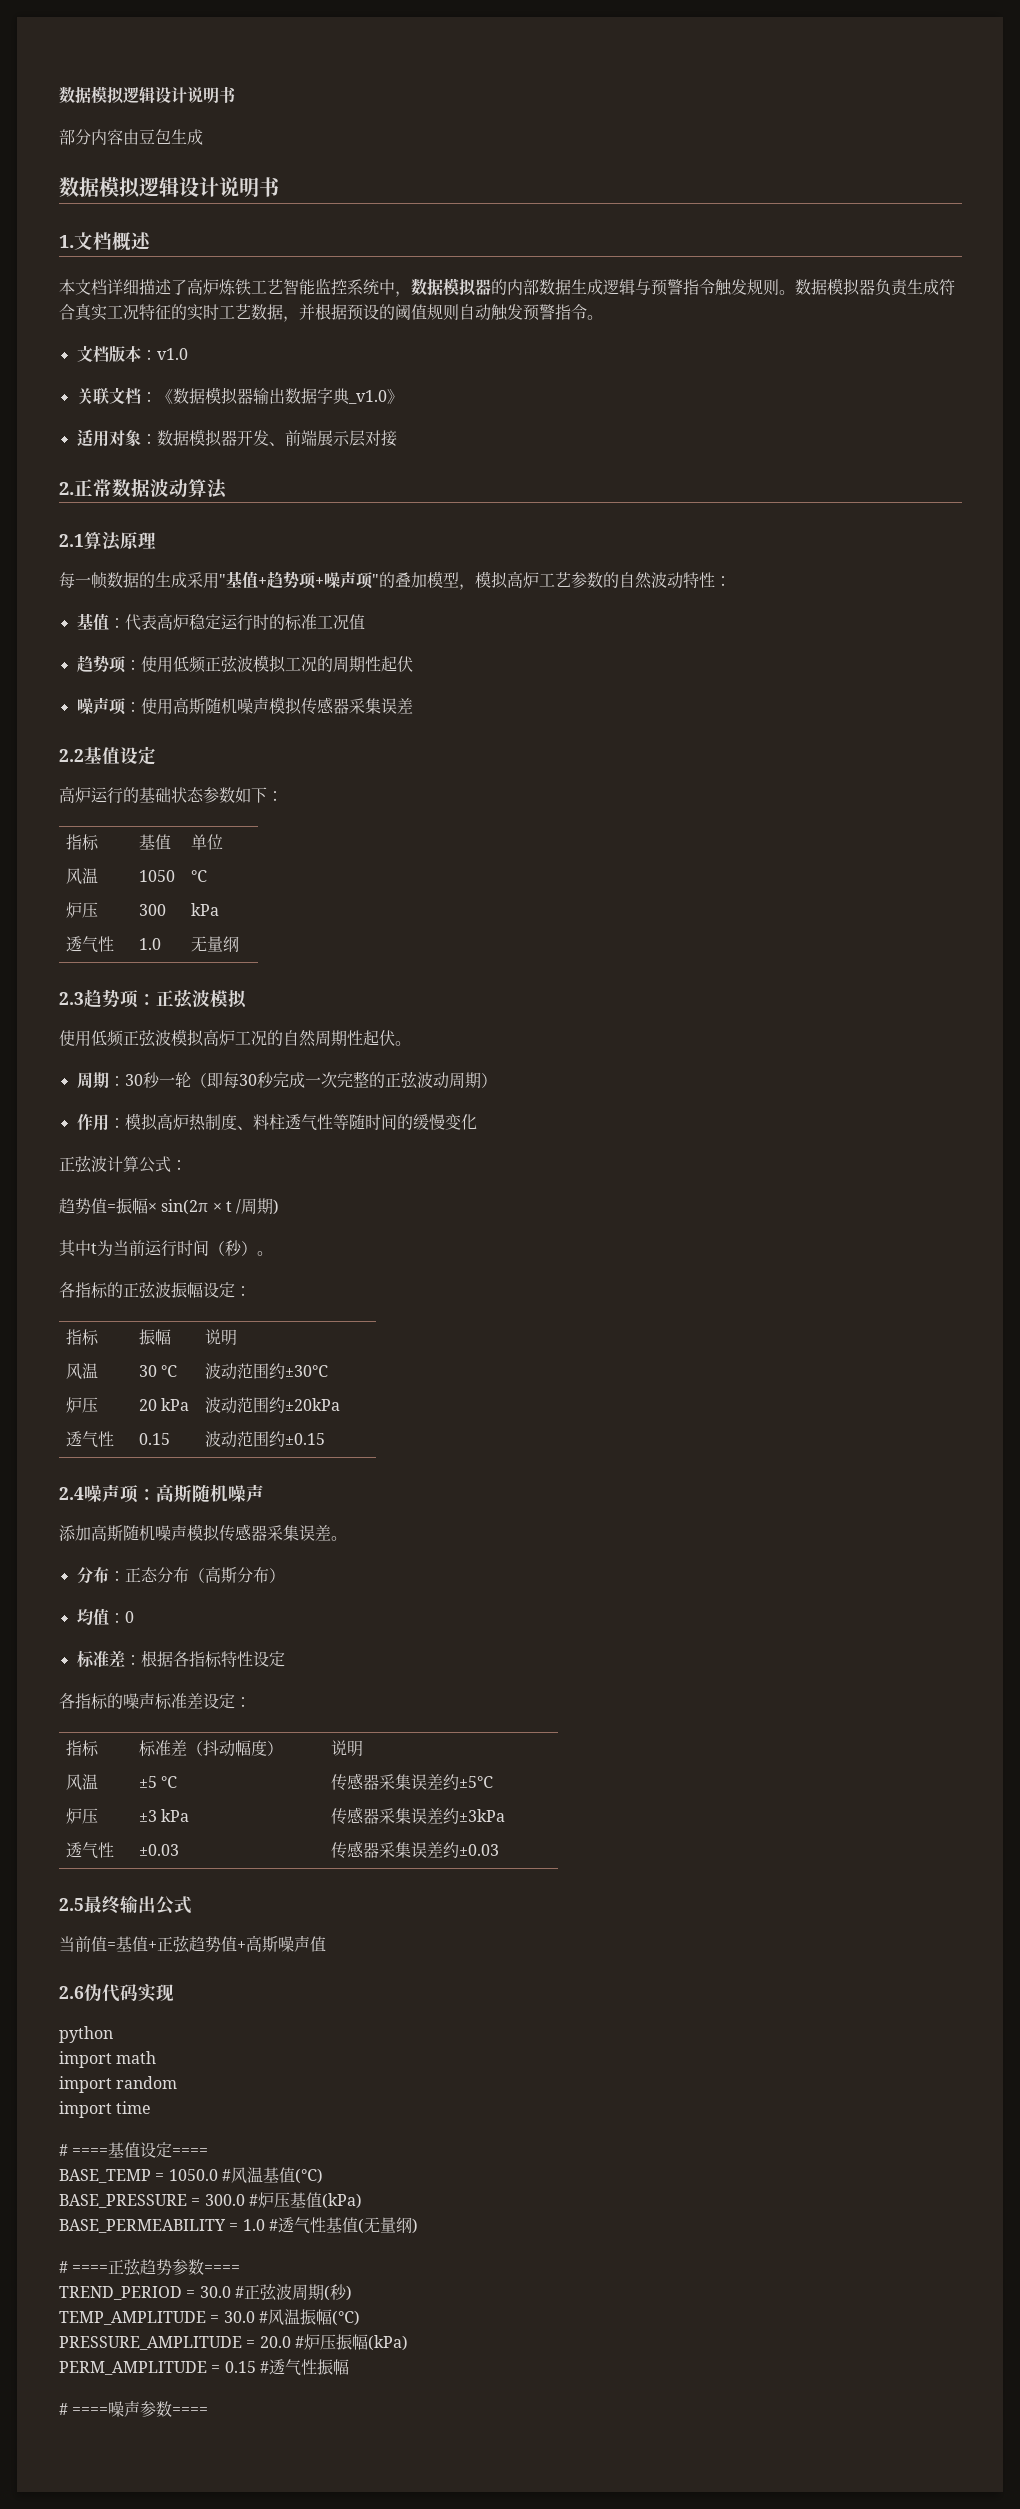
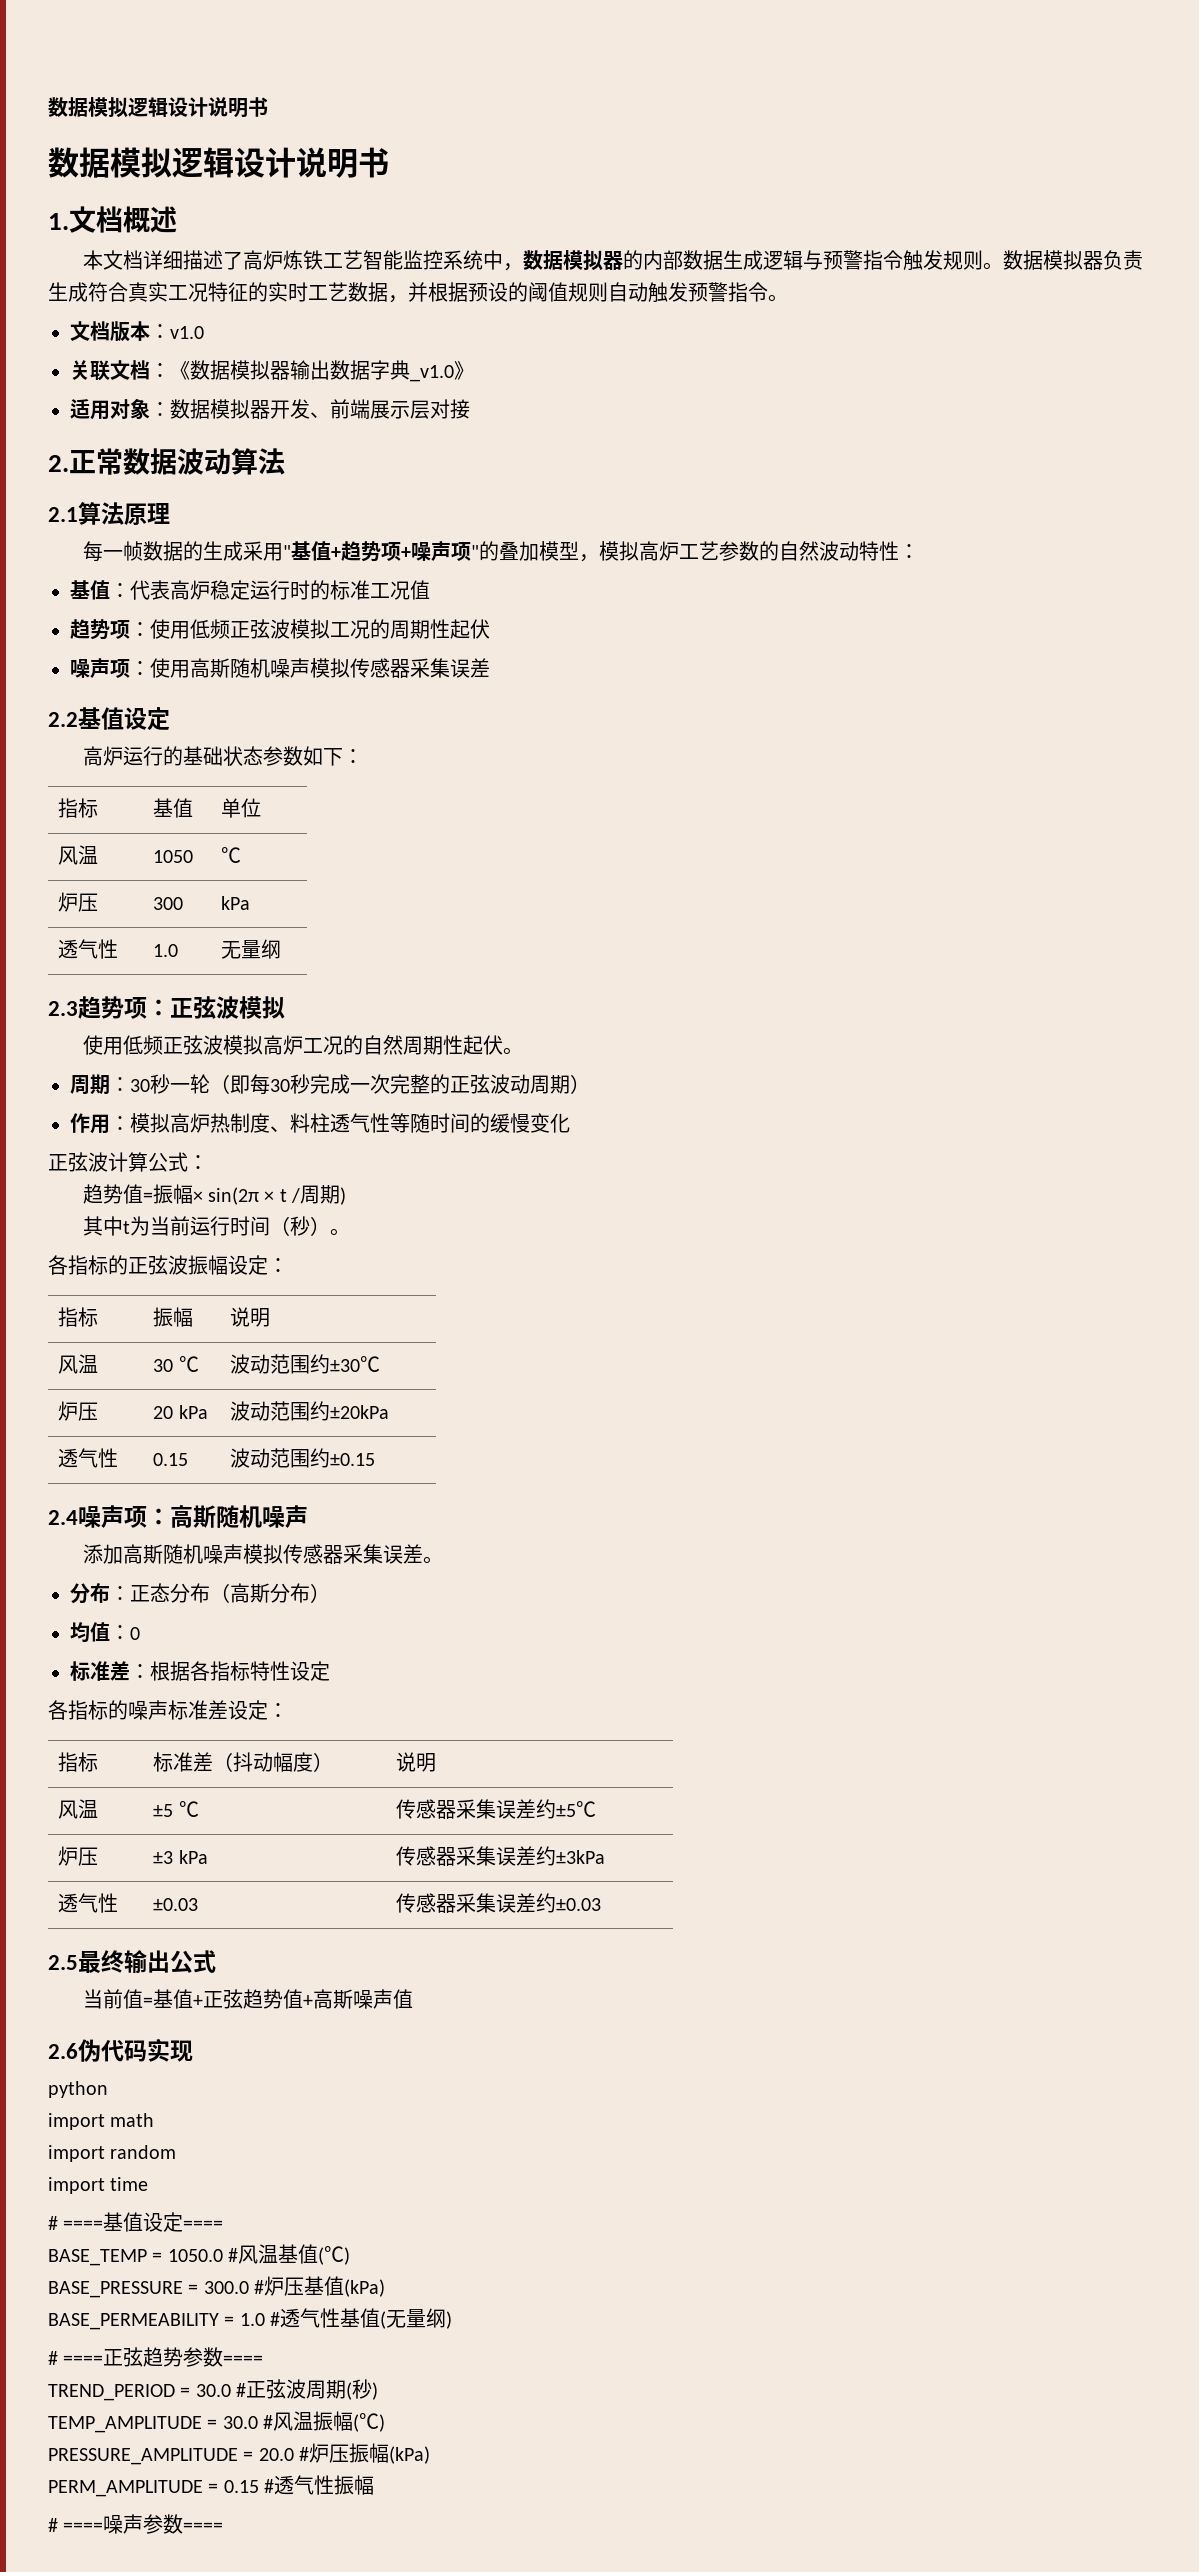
[59,86,236,104] [59,129,203,145] 数据模拟逻辑设计说明书 // 部分内容由豆包生成 -> [48,97,268,118] 数据模拟逻辑设计说明书

